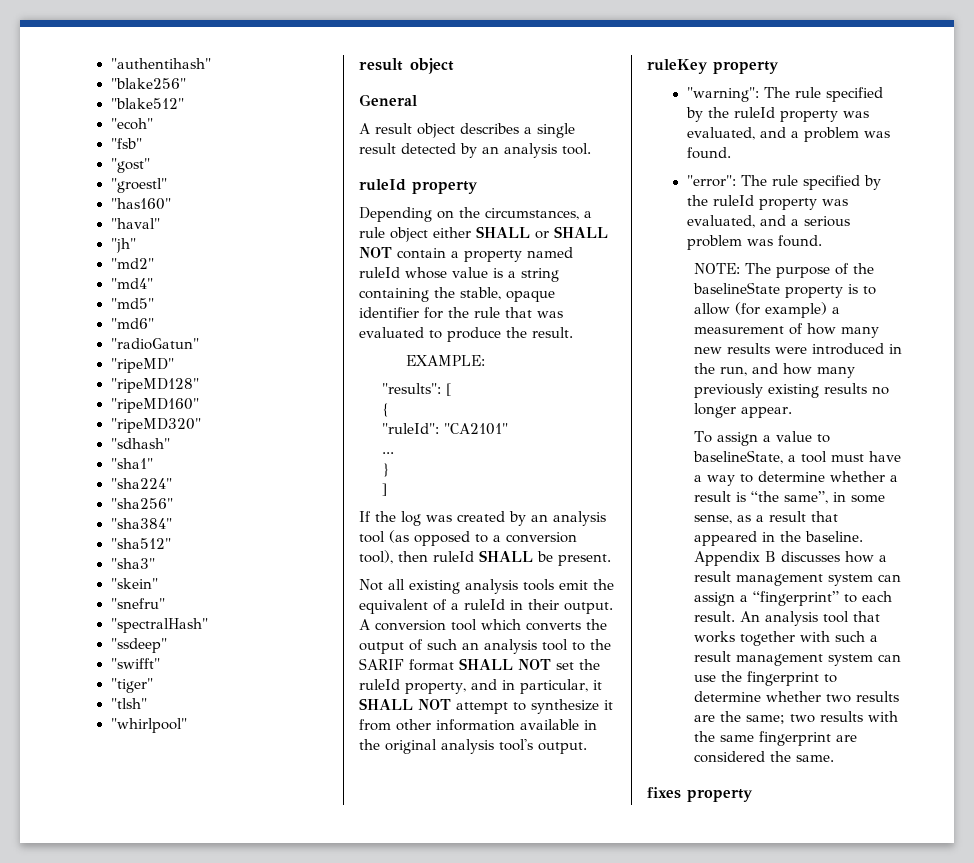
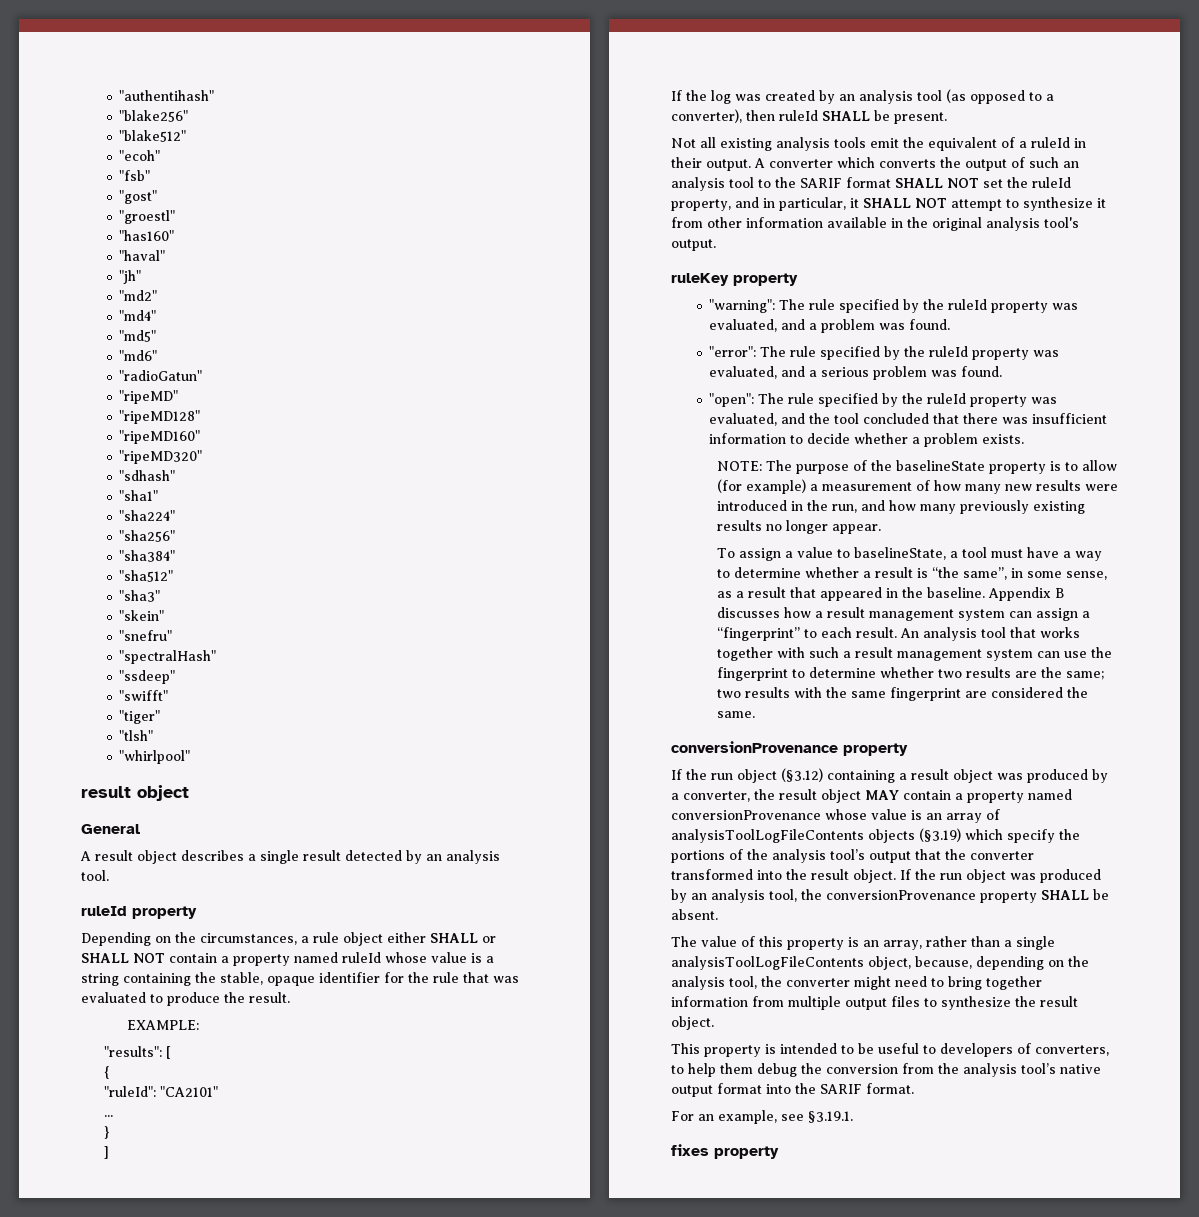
[506,532,577,543] [359,550,393,564] conversion tool), -> [671,109,742,123] converter),
[375,619,477,631] conversion tool -> [769,159,833,168] converter
(822, 241) none -> [709,393,1058,407] [709,413,1108,426] [709,433,1025,447] // "open": The rule specified by the ruleId property was evaluated, and the tool concluded that there was insufficient information to decide whether a problem exists.
(834, 758) none -> [671,741,908,756] [671,768,1108,783] [671,789,1072,803] [671,809,1000,823] [671,828,1080,843] [671,849,1034,863] [671,869,1101,883] [671,889,1109,903] [671,909,718,920] [671,936,1055,950] [671,956,1089,970] [671,976,1042,990] [671,996,1078,1010] [671,1016,714,1030] [671,1043,1109,1057] [671,1063,1101,1077] [671,1083,914,1097] [671,1110,853,1124] // conversionProvenance property // If the run object (§3.12) containing a result object was produced by a converter, the result object MAY contain a property named conversionProvenance whose value is an array of analysisToolLogFileContents objects (§3.19) which specify the portions of the analysis tool’s output that the converter transformed into the result object. If the run object was produced by an analysis tool, the conversionProvenance property SHALL be absent. // The value of this property is an array, rather than a single analysisToolLogFileContents object, because, depending on the analysis tool, the converter might need to bring together information from multiple output files to synthesize the result object. // This property is intended to be useful to developers of converters, to help them debug the conversion from the analysis tool’s native output format into the SARIF format. // For an example, see §3.19.1.

